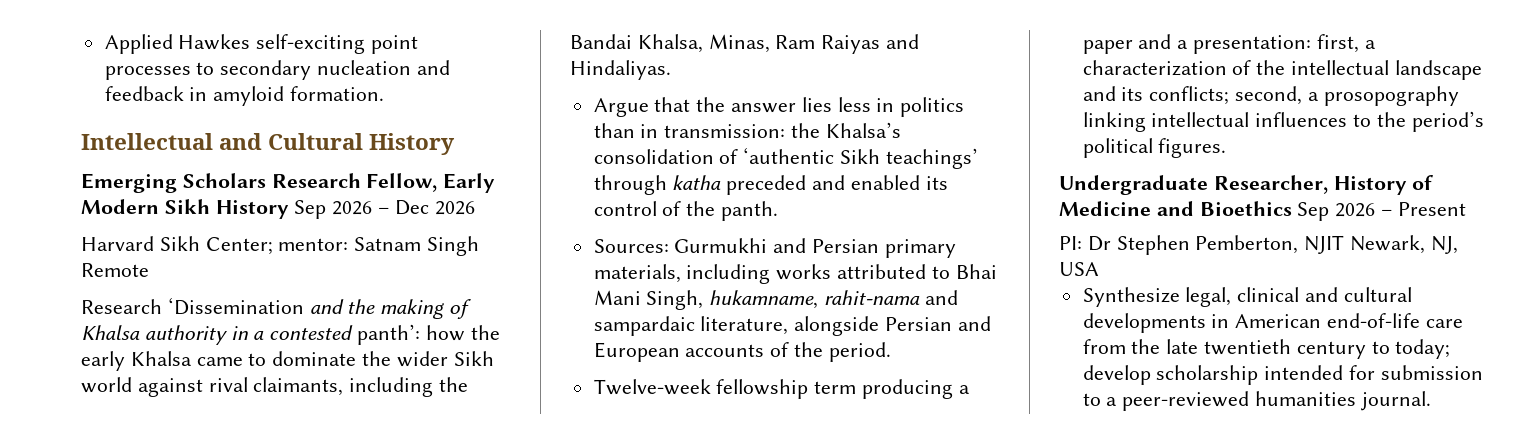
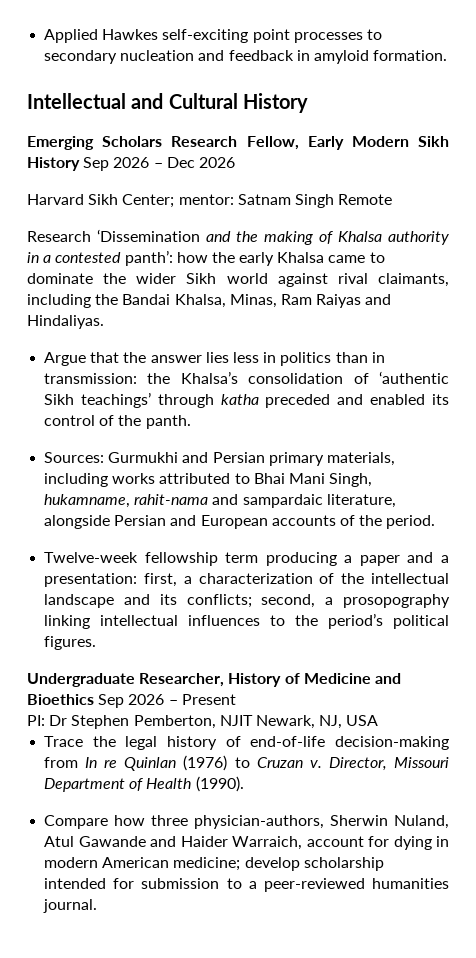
[1082,287,1412,307] [1082,313,1463,333] [1082,339,1451,359] Synthesize legal, clinical and cultural developments in American end-of-life care from the late twentieth century to today; -> [44,736,449,750] [44,755,449,771] [44,776,244,792] [44,815,449,829] [44,836,449,850] [44,857,241,871] Trace the legal history of end-of-life decision-making from In re Quinlan (1976) to Cruzan v. Director, Missouri Department of Health (1990). // Compare how three physician-authors, Sherwin Nuland, Atul Gawande and Haider Warraich, account for dying in modern American medicine;

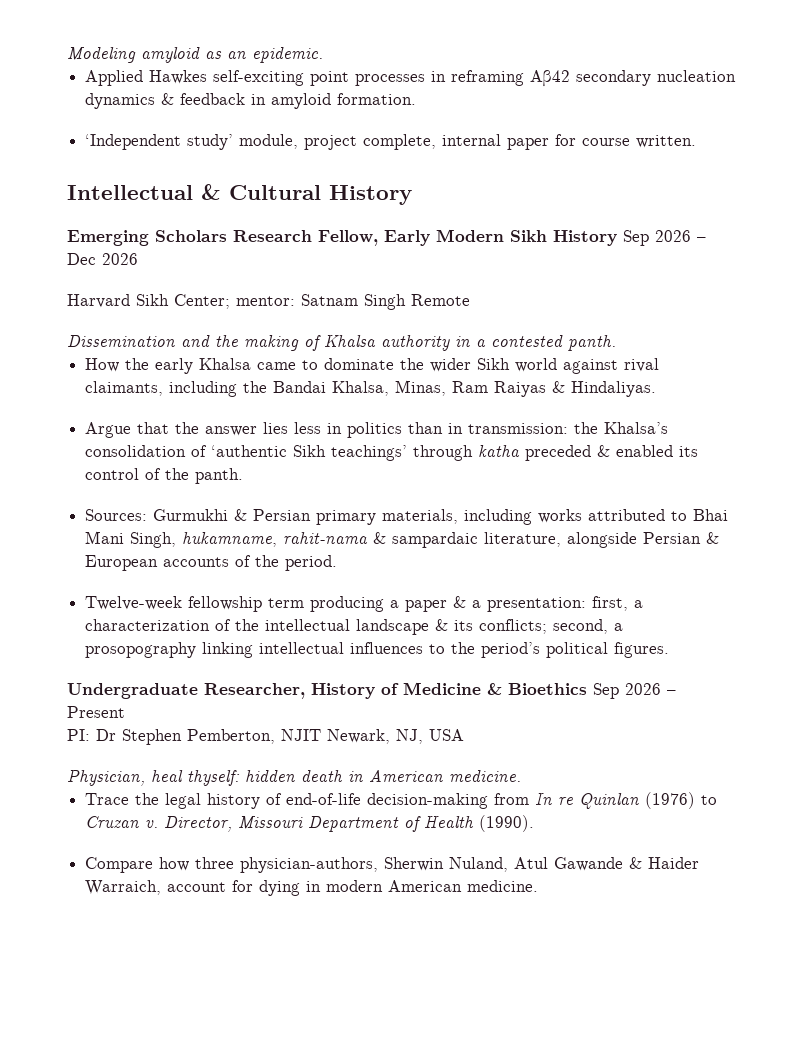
(44, 36) none -> [67,47,323,63] Modeling amyloid as an epidemic. //
[366,29,382,40] [44,50,448,64] to secondary nucleation and feedback in amyloid formation. -> [431,70,737,87] [85,93,417,109] [85,134,697,150] in reframing Aβ42 secondary nucleation dynamics & feedback in amyloid formation. // ‘Independent study’ module, project complete, internal paper for course written.
[131,93,164,109] and -> [201,184,221,200] &
[27,229,200,242] Research ‘Dissemination -> [67,335,175,347] Dissemination
[124,250,208,266] panth’: how -> [568,335,616,351] [85,358,120,372] panth. // How
[365,294,392,305] and -> [552,381,566,393] &
[337,394,364,405] and -> [597,445,611,457] &
[182,452,209,463] and -> [234,509,248,521] &
[212,494,239,505] and -> [373,532,387,544] &
[170,515,197,526] and -> [706,532,720,544] &
[407,552,434,563] and -> [453,596,467,608] &
[123,594,150,605] and -> [435,619,449,631] &
[374,673,401,684] and -> [487,683,502,695] &
(379, 720) none -> [67,770,521,786] // Physician, heal thyself: hidden death in American medicine.
[150,836,177,847] and -> [629,857,643,869] &
[173,857,384,871] [44,878,449,892] [43,899,98,913] medicine; develop scholarship intended for submission to a peer-reviewed humanities journal. -> [467,880,539,892] medicine.

